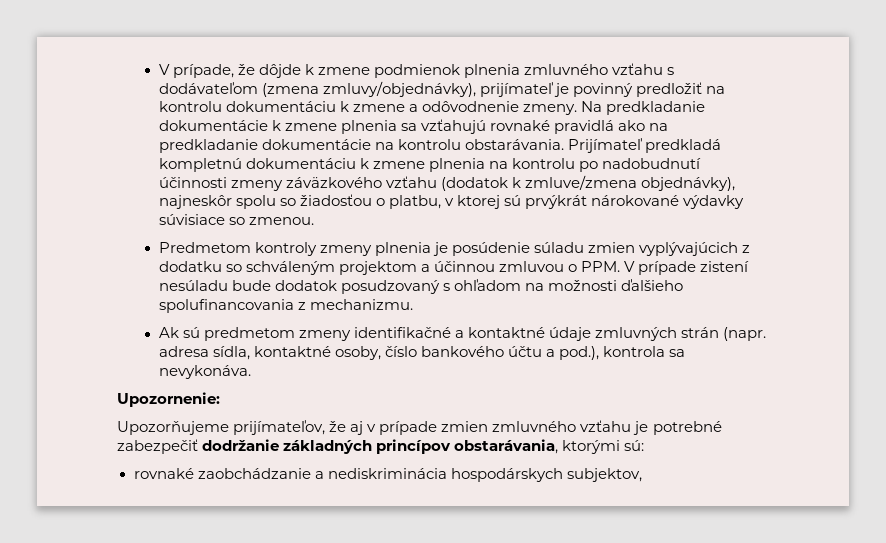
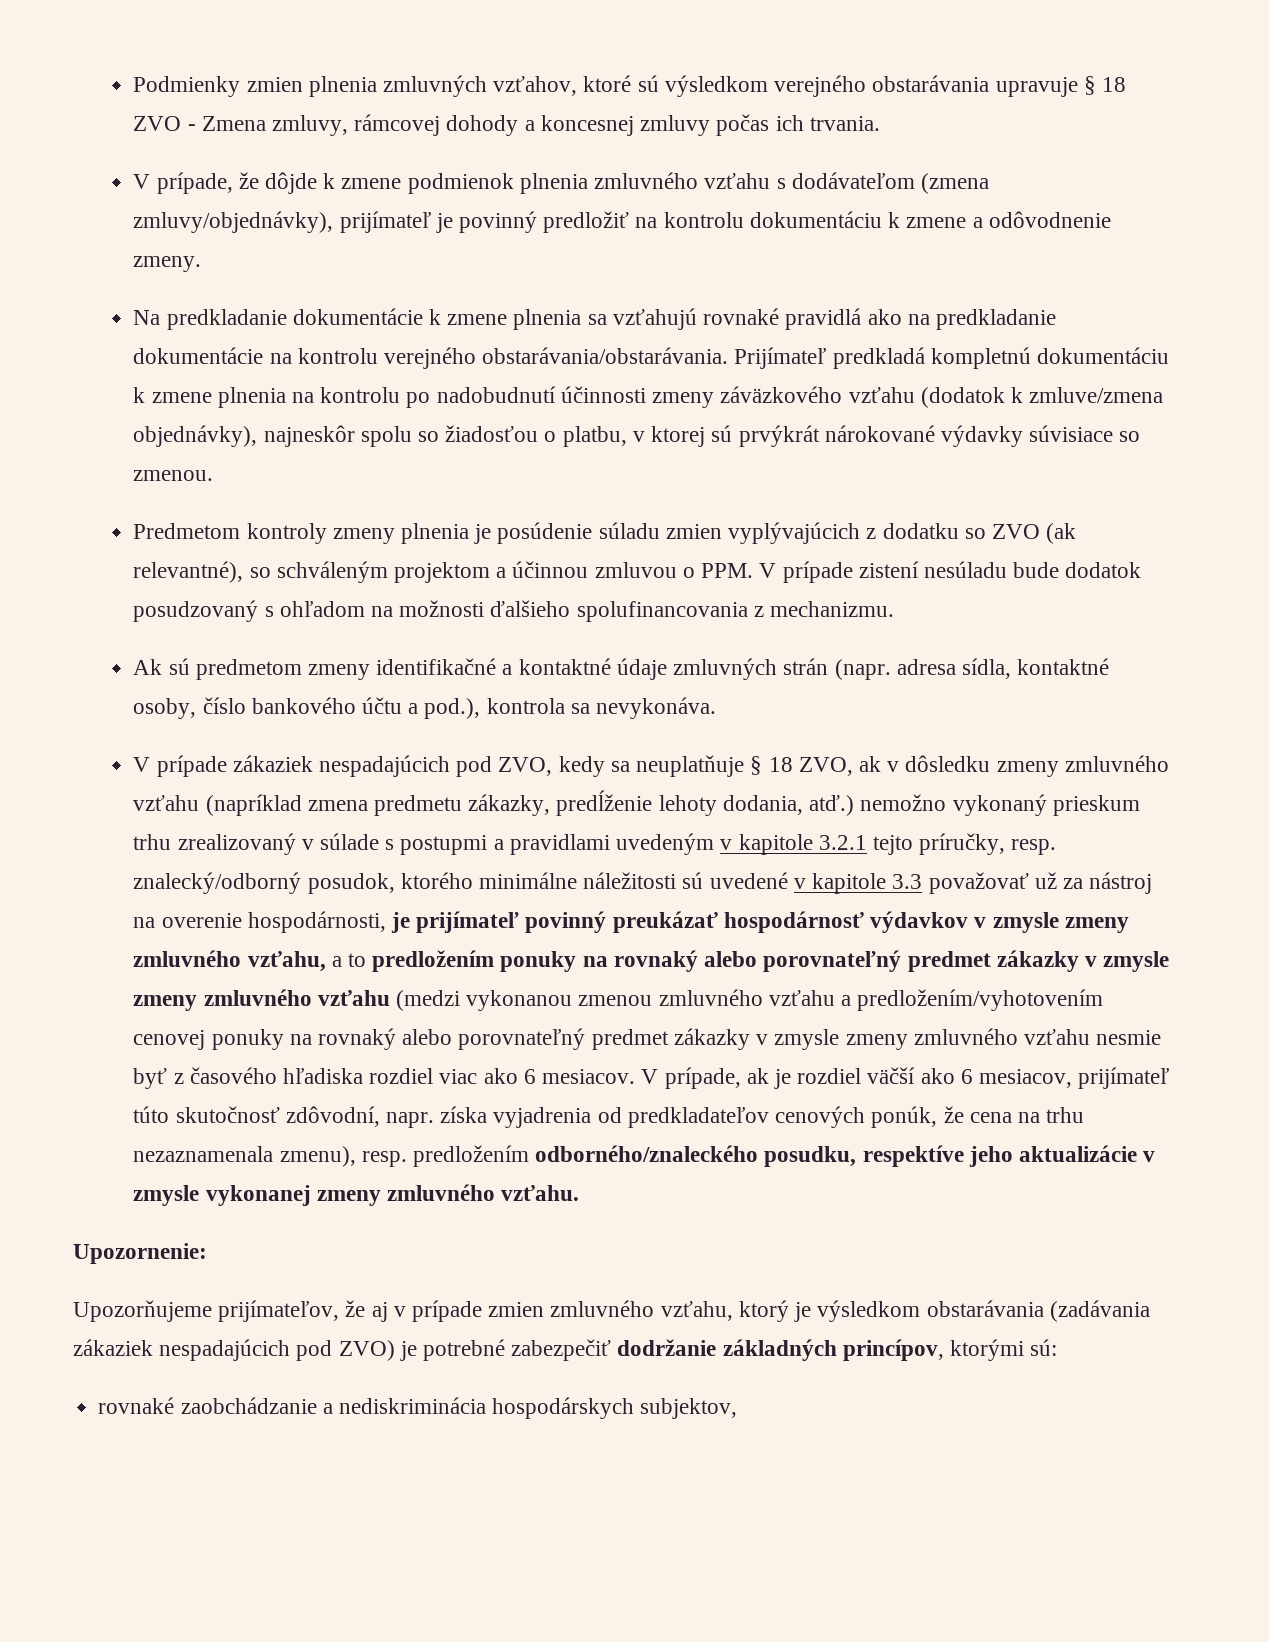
(158, 69) none -> [133,75,1126,97] [133,114,880,136] Podmienky zmien plnenia zmluvných vzťahov, ktoré sú výsledkom verejného obstarávania upravuje § 18 ZVO - Zmena zmluvy, rámcovej dohody a koncesnej zmluvy počas ich trvania. //
(578, 109) none -> (202, 264) //
[464,139,564,150] obstarávania. -> [384,347,729,369] verejného obstarávania/obstarávania.
(242, 268) none -> [991,523,1077,544] [133,561,271,583] ZVO (ak relevantné), so
(251, 372) none -> [133,755,1169,777] [133,790,1140,816] [133,833,1057,855] [133,872,1153,894] [133,911,1129,933] [133,950,1170,972] [133,989,1104,1011] [133,1028,1162,1050] [133,1067,1170,1089] [133,1106,1085,1128] [133,1145,1156,1167] [133,1184,580,1206] // V prípade zákaziek nespadajúcich pod ZVO, kedy sa neuplatňuje § 18 ZVO, ak v dôsledku zmeny zmluvného vzťahu (napríklad zmena predmetu zákazky, predĺženie lehoty dodania, atď.) nemožno vykonaný prieskum trhu zrealizovaný v súlade s postupmi a pravidlami uvedeným v kapitole 3.2.1 tejto príručky, resp. znalecký/odborný posudok, ktorého minimálne náležitosti sú uvedené v kapitole 3.3 považovať už za nástroj na overenie hospodárnosti, je prijímateľ povinný preukázať hospodárnosť výdavkov v zmysle zmeny zmluvného vzťahu, a to predložením ponuky na rovnaký alebo porovnateľný predmet zákazky v zmysle zmeny zmluvného vzťahu (medzi vykonanou zmenou zmluvného vzťahu a predložením/vyhotovením cenovej ponuky na rovnaký alebo porovnateľný predmet zákazky v zmysle zmeny zmluvného vzťahu nesmie byť z časového hľadiska rozdiel viac ako 6 mesiacov. V prípade, ak je rozdiel väčší ako 6 mesiacov, prijímateľ túto skutočnosť zdôvodní, napr. získa vyjadrenia od predkladateľov cenových ponúk, že cena na trhu nezaznamenala zmenu), resp. predložením odborného/znaleckého posudku, respektíve jeho aktualizácie v zmysle vykonanej zmeny zmluvného vzťahu.
[580,420,632,432] vzťahu -> [660,1300,1150,1322] [73,1339,395,1361] vzťahu, ktorý je výsledkom obstarávania (zadávania zákaziek nespadajúcich pod ZVO)
[376,439,559,454] princípov obstarávania, -> [842,1339,944,1361] princípov,

